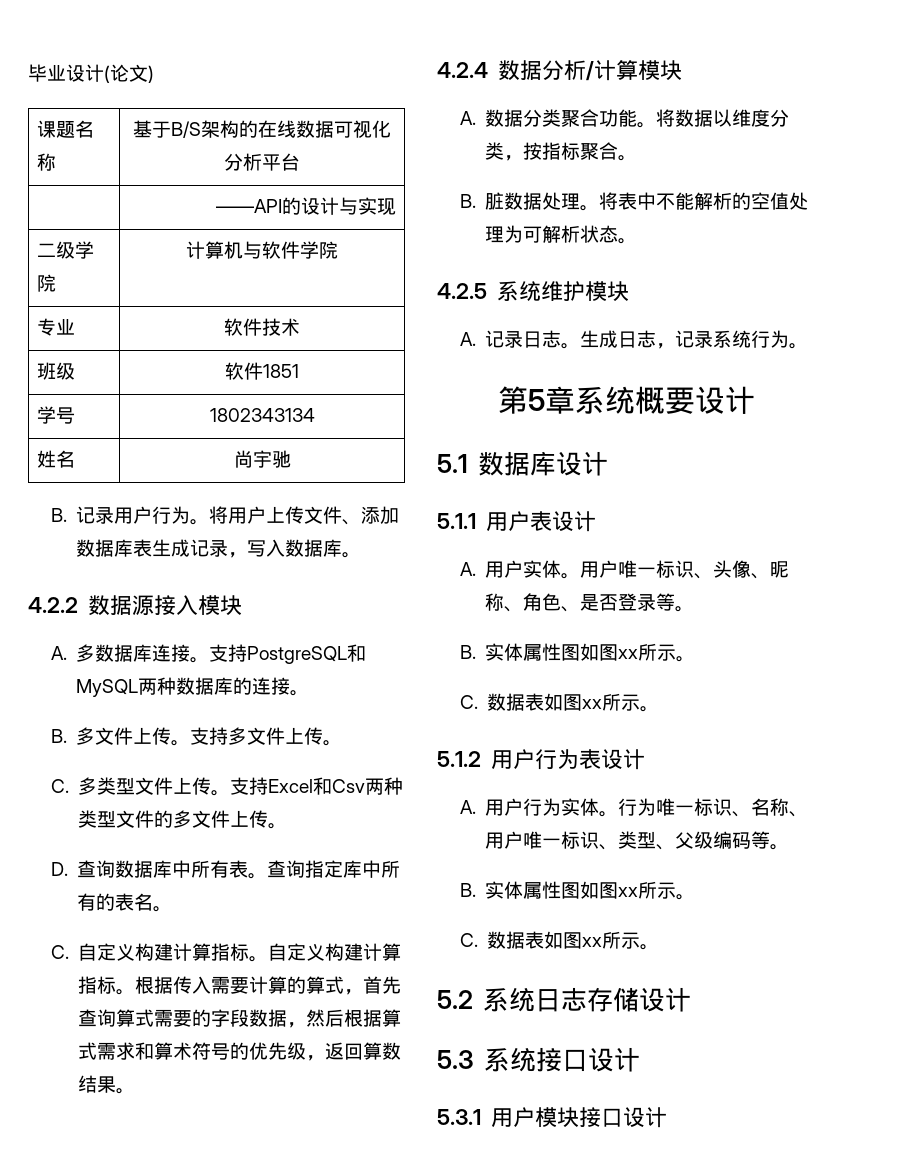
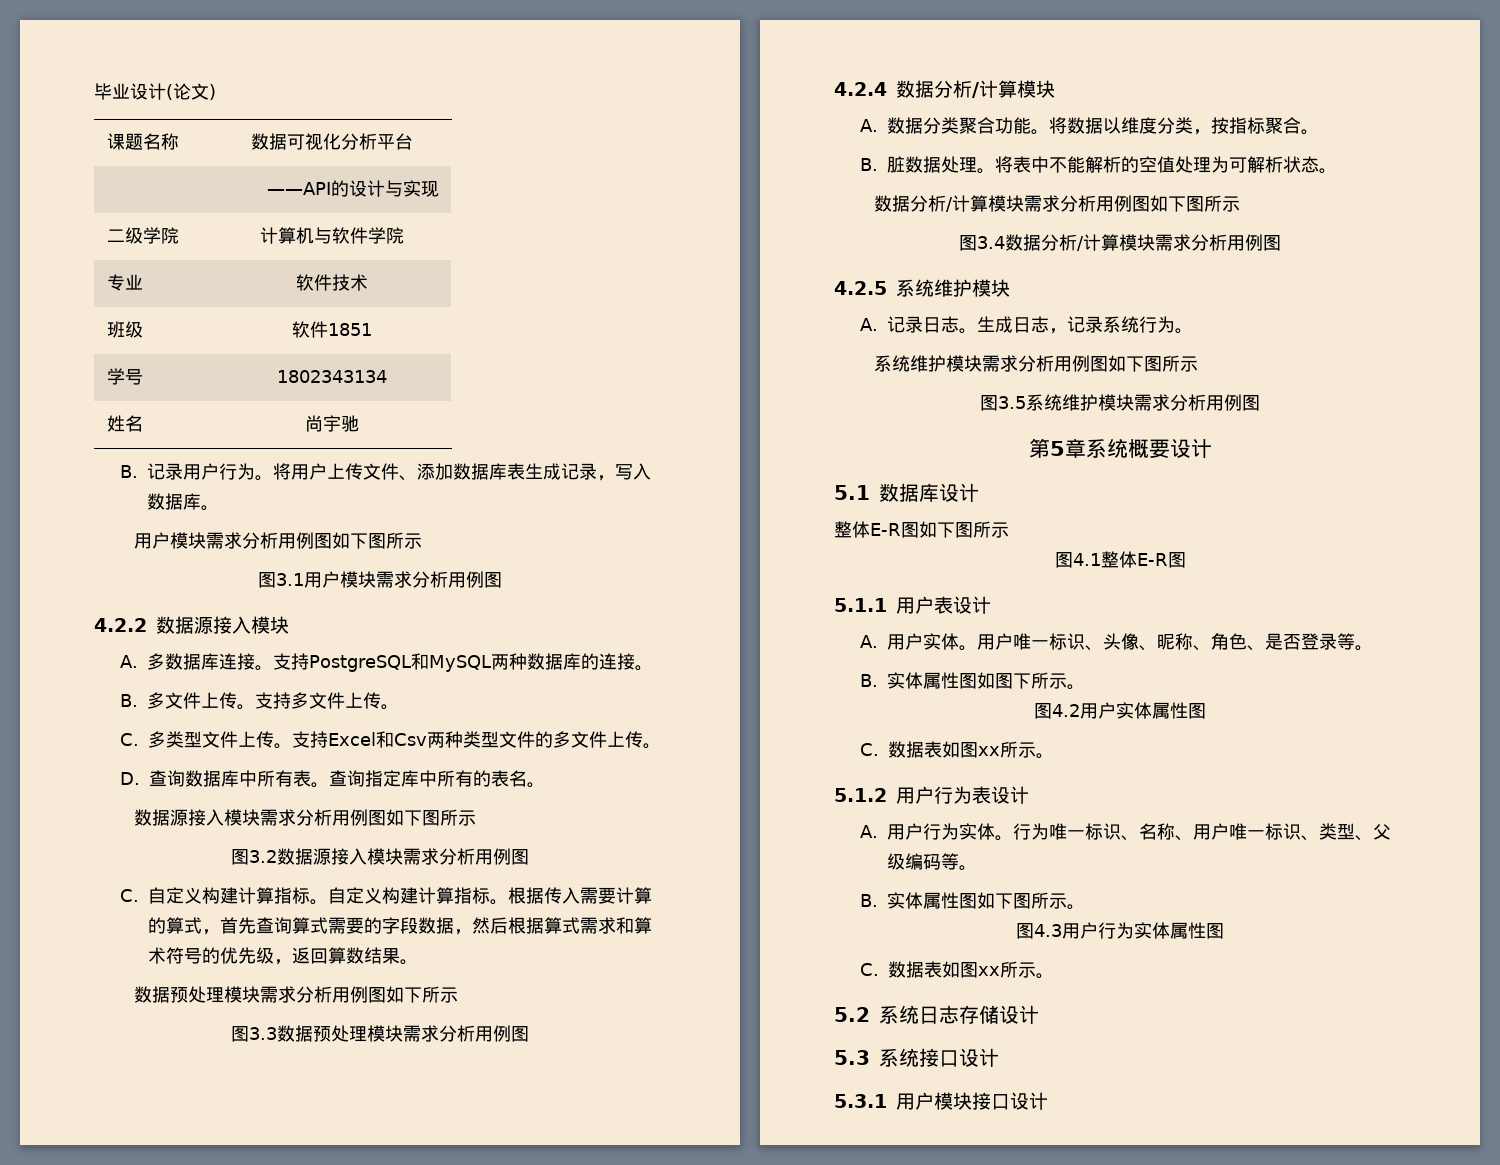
[133,120,296,138] 基于B/S架构的在线 -> (180, 141) none
(362, 555) none -> [134,532,423,549] [258,571,502,588] // 用户模块需求分析用例图如下图所示 // 图3.1用户模块需求分析用例图
(173, 909) none -> [134,809,477,826] [231,848,529,865] // 数据源接入模块需求分析用例图如下图所示 // 图3.2数据源接入模块需求分析用例图
(136, 1091) none -> [134,986,459,1003] [231,1025,529,1042] // 数据预处理模块需求分析用例图如下所示 // 图3.3数据预处理模块需求分析用例图
(638, 241) none -> [874,195,1241,212] [959,234,1281,251] // 数据分析/计算模块需求分析用例图如下图所示 // 图3.4数据分析/计算模块需求分析用例图
(809, 346) none -> [874,355,1199,372] [980,394,1260,411] // 系统维护模块需求分析用例图如下图所示 // 图3.5系统维护模块需求分析用例图
(608, 463) none -> [834,521,1009,538] [1054,551,1186,568] // 整体E-R图如下图所示 // 图4.1整体E-R图
[618,643,696,662] xx所示。 -> [1012,672,1085,690] [1034,702,1206,719] 下所示。 // 图4.2用户实体属性图
[599,881,696,900] 图xx所示。 -> [994,892,1085,910] [1016,922,1224,939] 下图所示。 // 图4.3用户行为实体属性图

